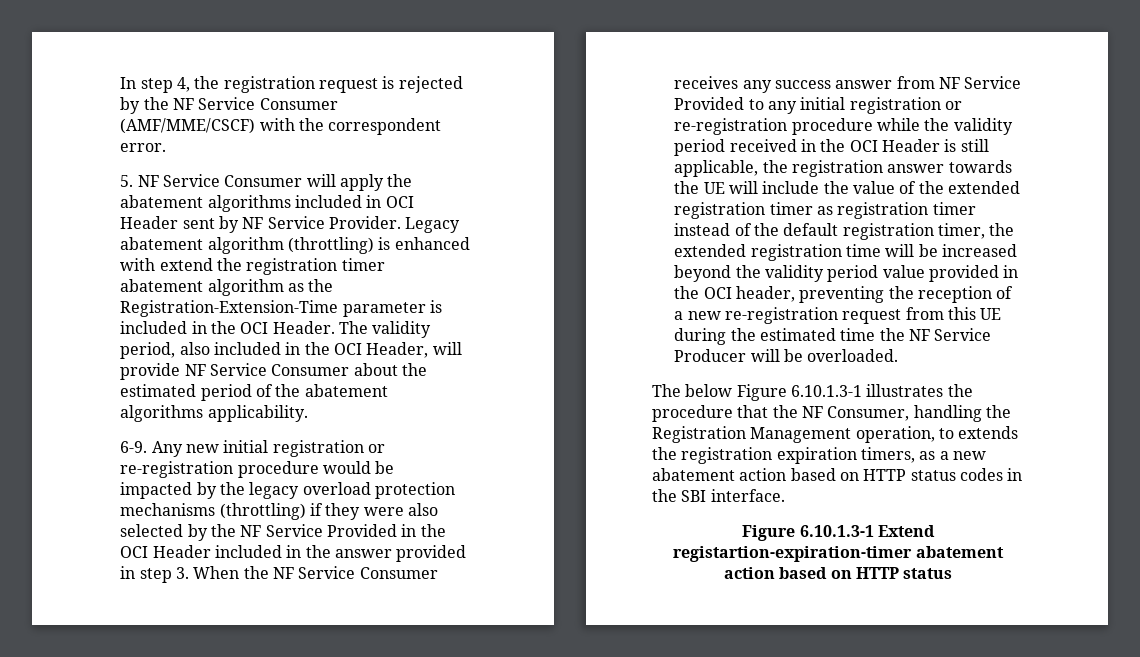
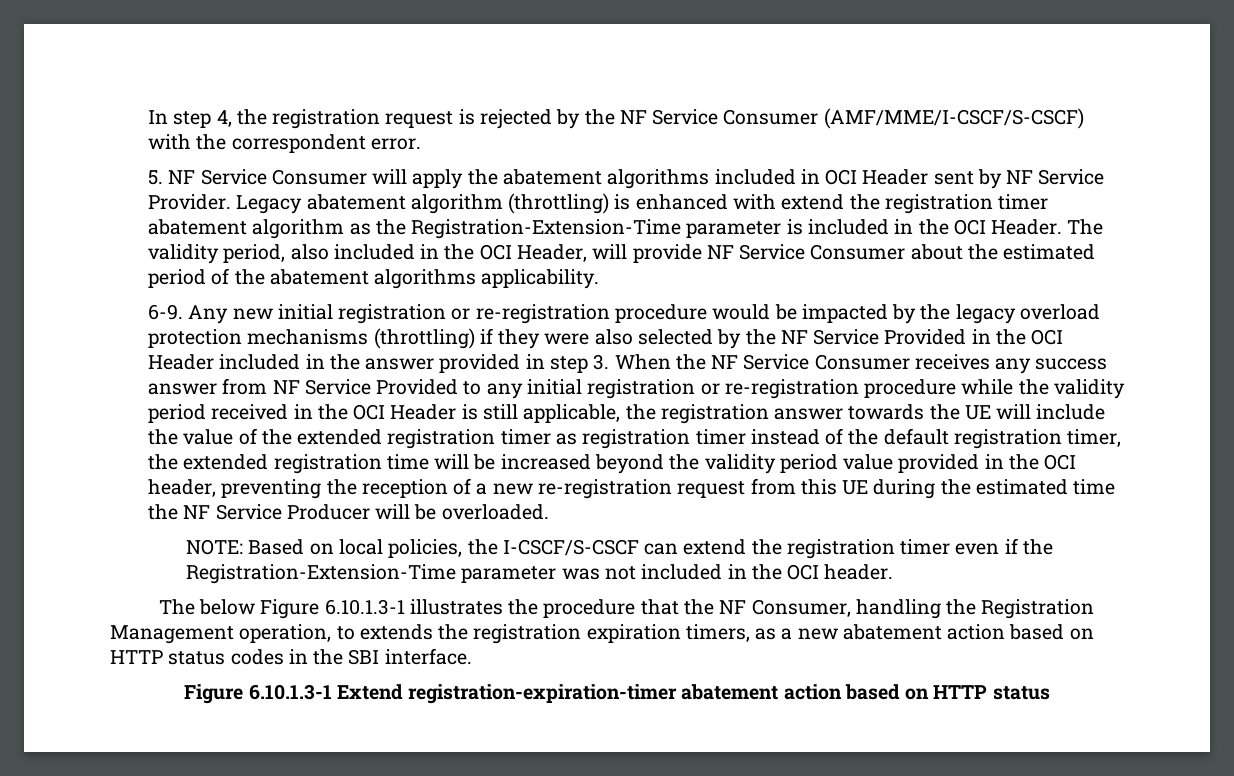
[120,118,256,134] (AMF/MME/CSCF) -> [823,108,1084,129] (AMF/MME/I-CSCF/S-CSCF)
(899, 355) none -> [186,538,1053,559] [186,564,894,584] // NOTE: Based on local policies, the I-CSCF/S-CSCF can extend the registration timer even if the Registration-Extension-Time parameter was not included in the OCI header.
[673,546,913,562] registartion-expiration-timer -> [408,684,678,704] registration-expiration-timer

